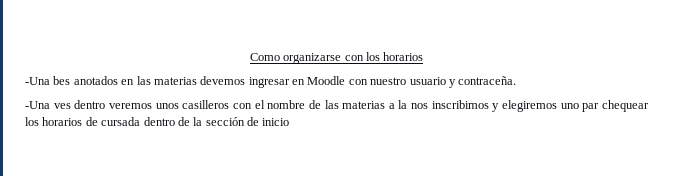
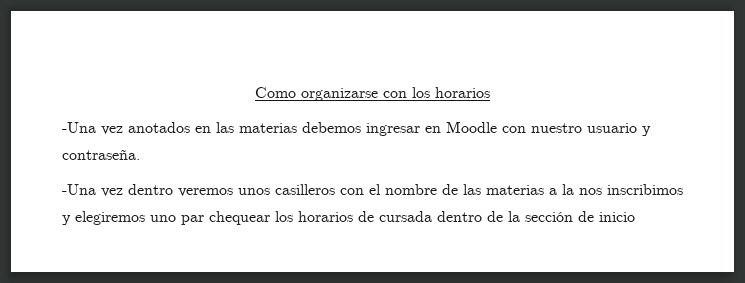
[53,76,71,85] bes -> [101,126,123,135] vez
[200,76,246,85] devemos -> [302,122,361,133] debemos
[458,76,517,85] [25,101,71,109] contraceña. // -Una ves -> [62,149,140,160] [62,184,123,197] contraseña. // -Una vez

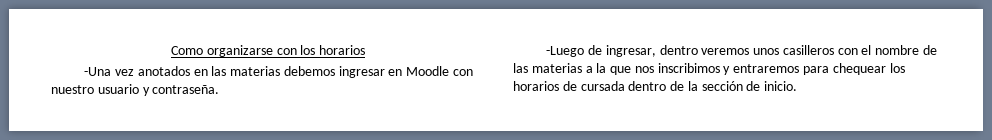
[62,184,123,197] -Una vez -> [546,45,656,57] -Luego de ingresar,
(574, 189) none -> [610,66,632,75] que
[75,211,204,225] elegiremos uno par -> [733,64,830,75] entraremos para
[599,212,635,222] inicio -> [764,81,798,91] inicio.

